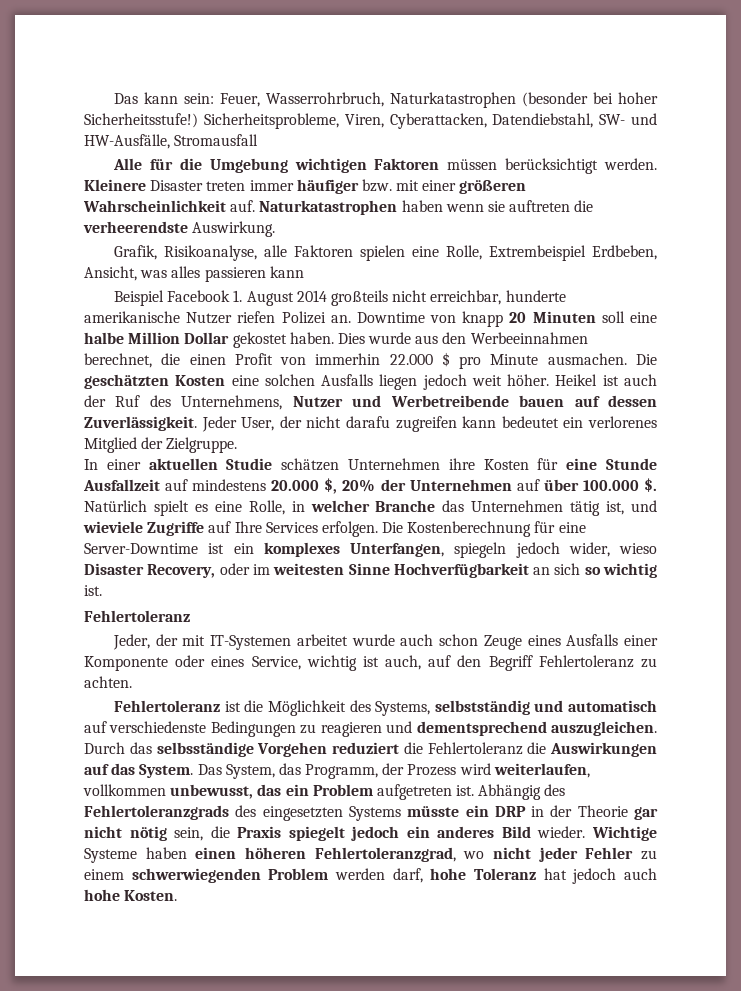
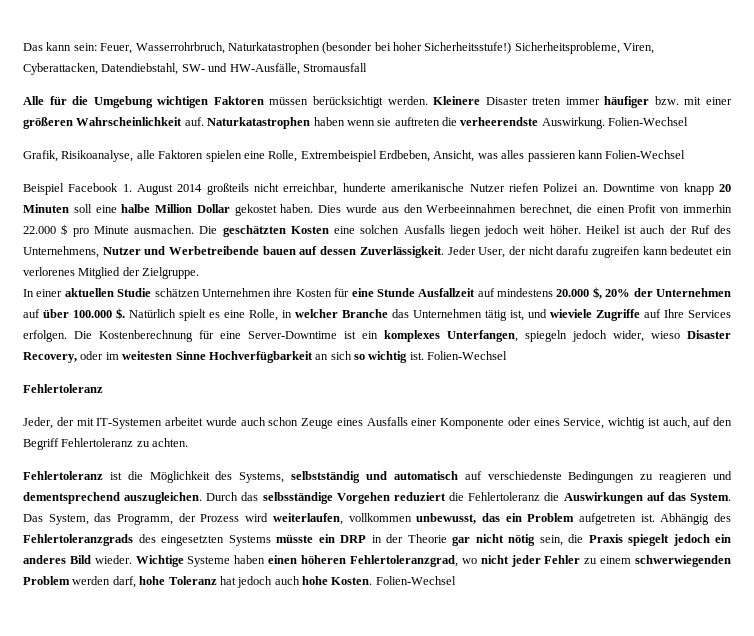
(276, 229) none -> [608,117,689,126] Folien-Wechsel
(304, 272) none -> [605,150,686,159] Folien-Wechsel
(102, 590) none -> [427,351,508,360] Folien-Wechsel
(178, 895) none -> [375,576,456,585] Folien-Wechsel

